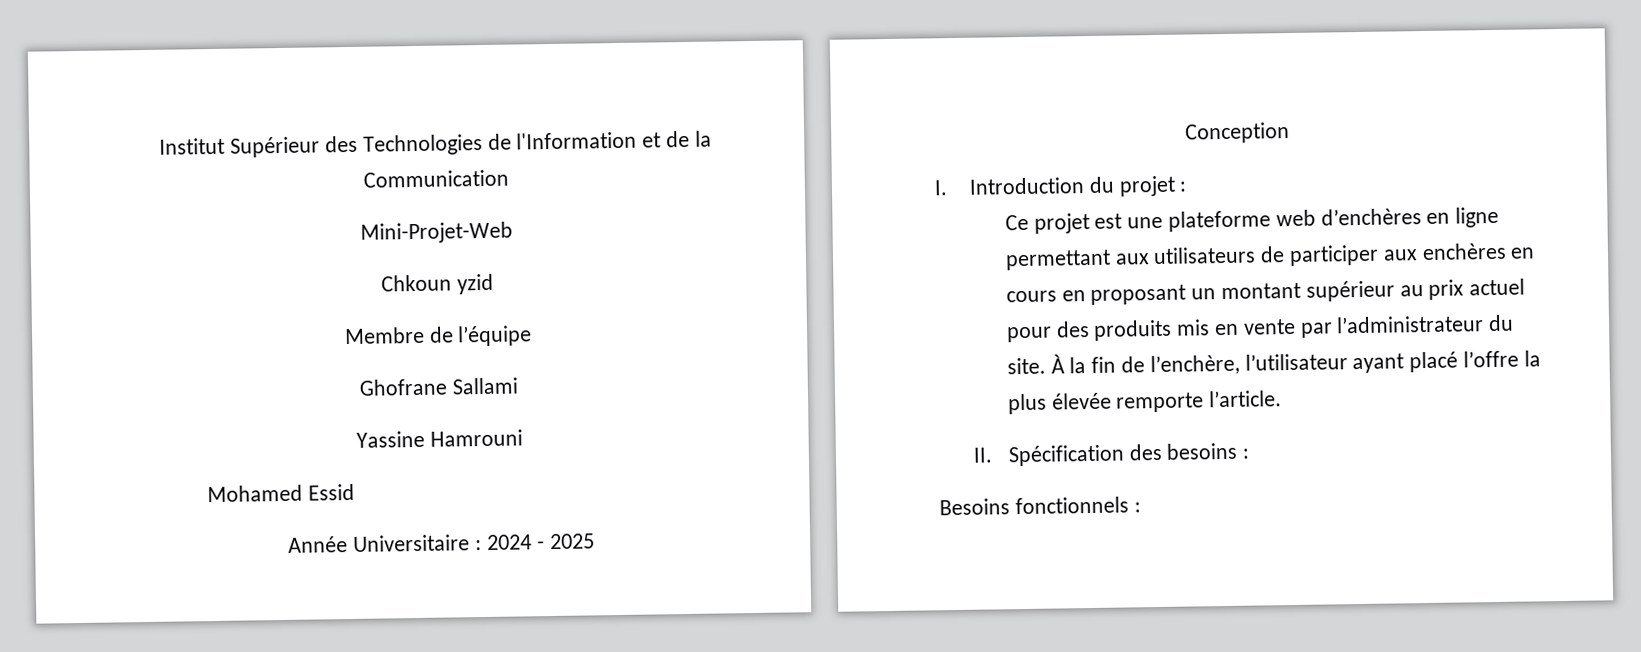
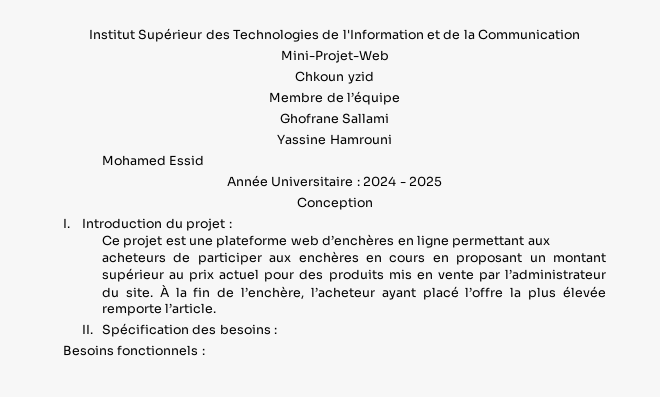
[1153,246,1257,265] utilisateurs -> [101,252,166,263] acheteurs
[1244,353,1348,371] l’utilisateur -> [310,287,375,298] l’acheteur

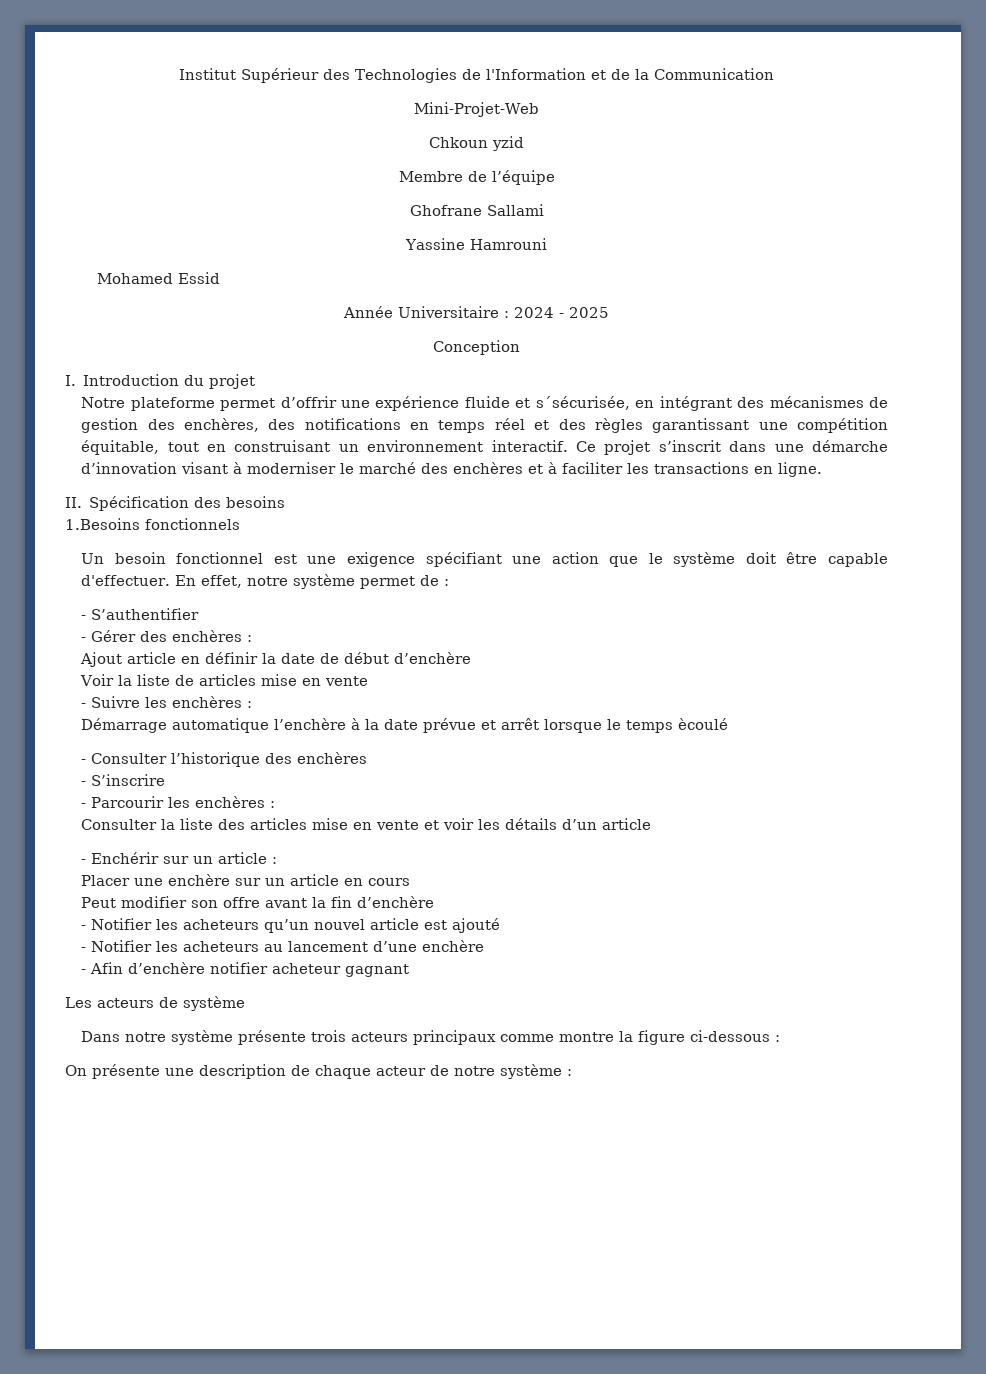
[228,221,232,228] [101,234,550,248] [101,251,607,265] [101,268,607,282] [101,285,606,300] [101,303,217,316] [82,323,278,337] [63,345,199,356] : // Ce projet est une plateforme web d’enchères en ligne permettant aux acheteurs de participer aux enchères en cours en proposant un montant supérieur au prix actuel pour des produits mis en vente par l’administrateur du site. À la fin de l’enchère, l’acheteur ayant placé l’offre la plus élevée remporte l’article. // II. Spécification des besoins : // Besoins fonctionnels -> [81,396,888,411] [81,418,889,433] [81,440,888,455] [81,462,823,477] [65,496,286,511] [65,518,240,530] [81,552,888,567] [81,574,450,589] [81,608,200,620] [81,630,253,642] [80,652,472,667] [80,674,369,686] [81,696,253,708] [81,718,729,733] [81,752,368,767] [81,774,166,786] [81,796,276,808] [81,818,652,830] [81,852,278,864] [81,874,411,886] [81,896,435,908] [81,918,501,933] [81,940,485,952] [81,962,410,977] [65,996,245,1011] [81,1030,781,1045] [65,1064,562,1079] // Notre plateforme permet d’offrir une expérience fluide et s´sécurisée, en intégrant des mécanismes de gestion des enchères, des notifications en temps réel et des règles garantissant une compétition équitable, tout en construisant un environnement interactif. Ce projet s’inscrit dans une démarche d’innovation visant à moderniser le marché des enchères et à faciliter les transactions en ligne. // II. Spécification des besoins // 1.Besoins fonctionnels // Un besoin fonctionnel est une exigence spécifiant une action que le système doit être capable d'effectuer. En effet, notre système permet de : // - S’authentifier // - Gérer des enchères : // Ajout article en définir la date de début d’enchère // Voir la liste de articles mise en vente // - Suivre les enchères : // Démarrage automatique l’enchère à la date prévue et arrêt lorsque le temps ècoulé // - Consulter l’historique des enchères // - S’inscrire // - Parcourir les enchères : // Consulter la liste des articles mise en vente et voir les détails d’un article // - Enchérir sur un article : // Placer une enchère sur un article en cours // Peut modifier son offre avant la fin d’enchère // - Notifier les acheteurs qu’un nouvel article est ajouté // - Notifier les acheteurs au lancement d’une enchère // - Afin d’enchère notifier acheteur gagnant // Les acteurs de système // Dans notre système présente trois acteurs principaux comme montre la figure ci-dessous : // On présente une description de chaque acteur de notre système

